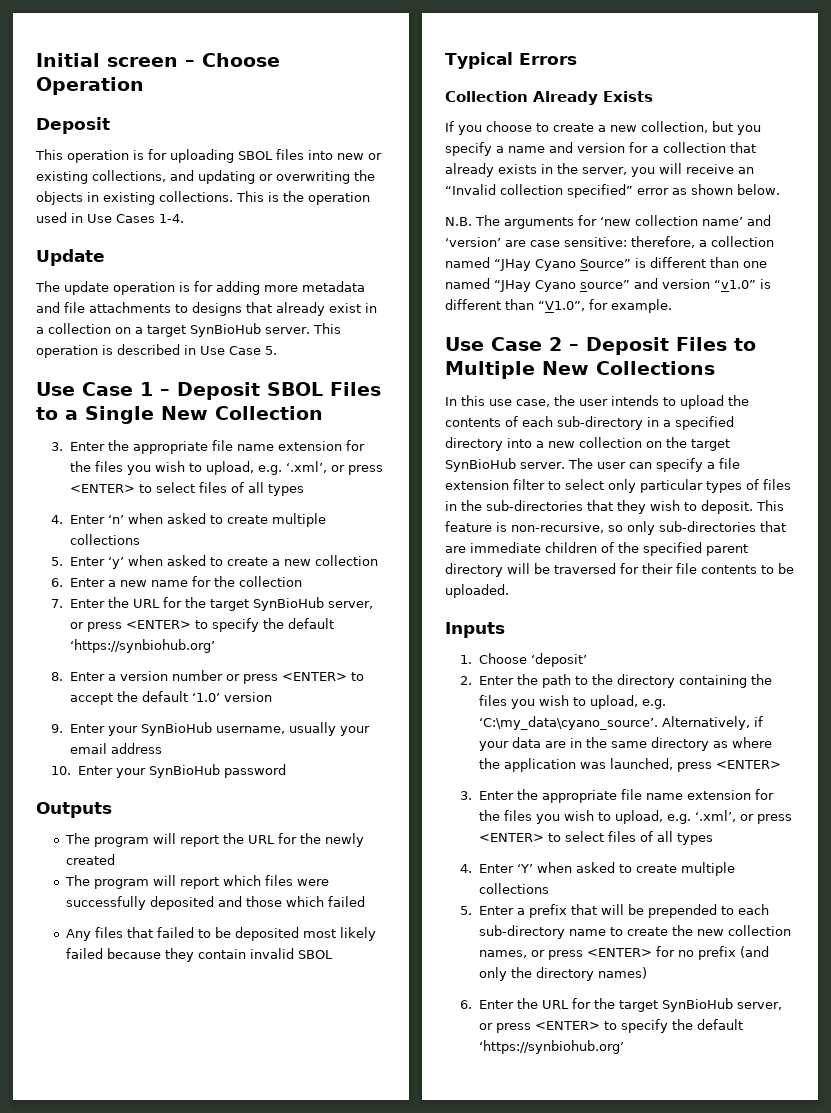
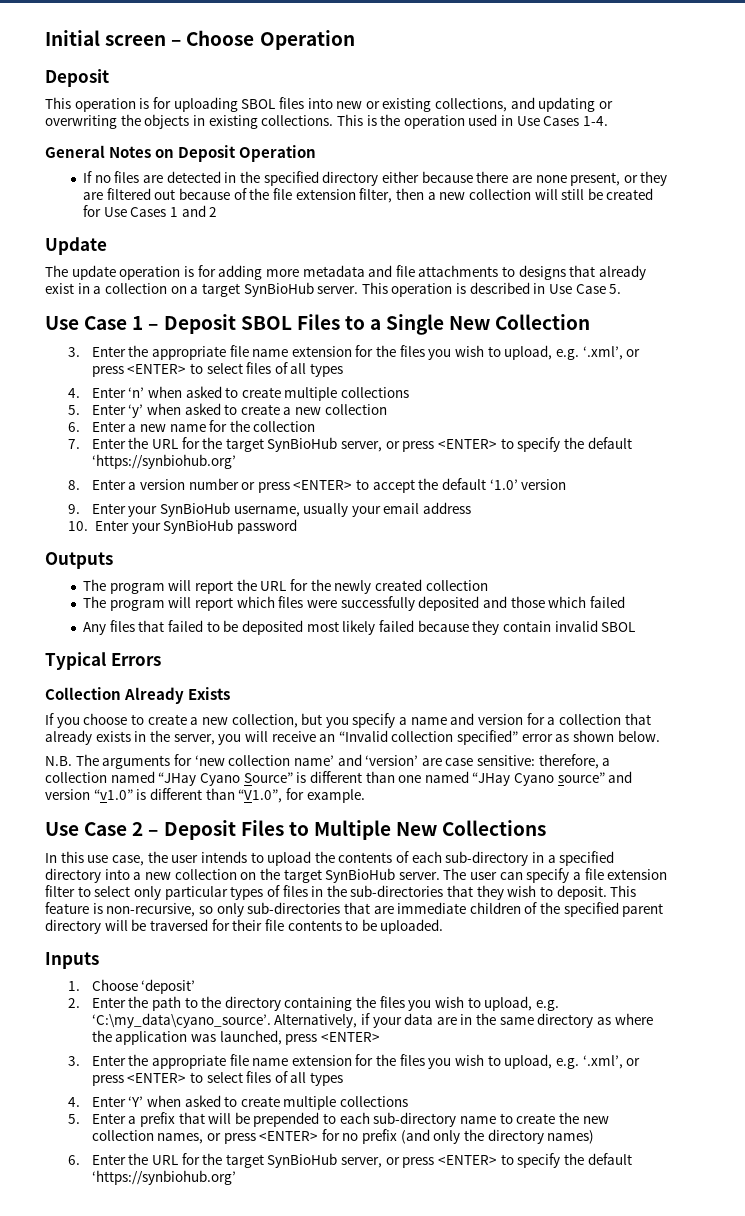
(184, 218) none -> [45,145,317,162] [83,171,668,186] [83,188,654,203] [83,205,218,217] // General Notes on Deposit Operation // If no files are detected in the specified directory either because there are none present, or they are filtered out because of the file extension filter, then a new collection will still be created for Use Cases 1 and 2
(115, 859) none -> [425,580,488,591] collection

